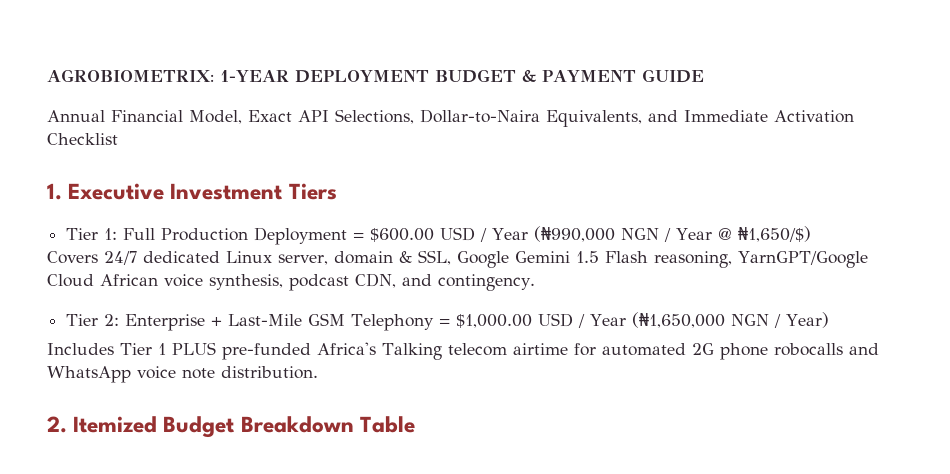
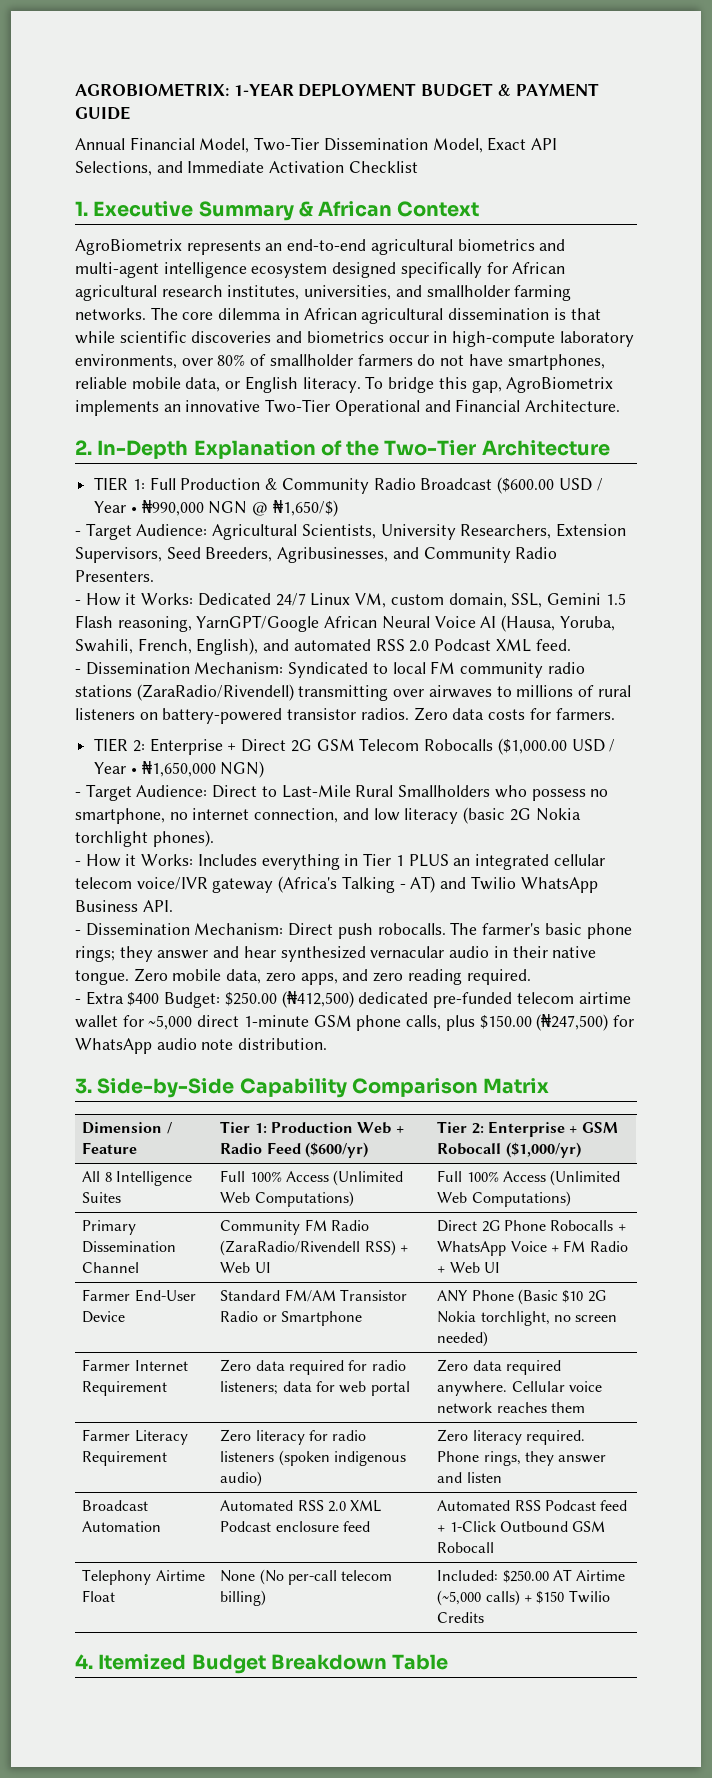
(242, 117) none -> [254,137,483,153] Two-Tier Dissemination Model,
[420,109,642,127] Dollar-to-Naira Equivalents, -> (152, 168) none
[170,183,337,200] [66,226,812,245] [47,250,509,268] Investment Tiers // Tier 1: Full Production Deployment = $600.00 USD / Year (₦990,000 NGN / Year @ ₦1,650/$) // Covers 24/7 dedicated Linux server, domain & SSL, Google -> [198,201,480,221] [75,239,566,255] [75,262,566,278] [75,285,572,301] [75,307,601,324] [75,331,634,347] [75,354,605,370] [75,376,614,393] [75,399,621,416] [75,440,610,459] [94,477,603,494] [94,500,338,517] [75,523,627,540] [75,547,558,563] [75,570,154,582] [75,593,543,608] Summary & African Context // AgroBiometrix represents an end-to-end agricultural biometrics and multi-agent intelligence ecosystem designed specifically for African agricultural research institutes, universities, and smallholder farming networks. The core dilemma in African agricultural dissemination is that while scientific discoveries and biometrics occur in high-compute laboratory environments, over 80% of smallholder farmers do not have smartphones, reliable mobile data, or English literacy. To bridge this gap, AgroBiometrix implements an innovative Two-Tier Operational and Financial Architecture. // 2. In-Depth Explanation of the Two-Tier Architecture // TIER 1: Full Production & Community Radio Broadcast ($600.00 USD / Year • ₦990,000 NGN @ ₦1,650/$) // - Target Audience: Agricultural Scientists, University Researchers, Extension Supervisors, Seed Breeders, Agribusinesses, and Community Radio Presenters. // - How it Works: Dedicated 24/7 Linux VM, custom domain, SSL,
[47,273,535,291] [66,312,830,331] [47,342,879,360] [47,366,318,383] [47,416,67,433] Cloud African voice synthesis, podcast CDN, and contingency. // Tier 2: Enterprise + Last-Mile GSM Telephony = $1,000.00 USD / Year (₦1,650,000 NGN / Year) // Includes Tier 1 PLUS pre-funded Africa's Talking telecom airtime for automated 2G phone robocalls and WhatsApp voice note distribution. // 2. -> [324,615,615,632] [75,638,571,655] [75,661,585,678] [75,684,631,701] [75,707,615,724] [94,738,616,755] [94,761,265,778] [75,784,609,801] [75,807,581,824] [75,830,214,847] [75,853,605,870] [75,876,598,893] [75,900,173,912] [75,922,632,939] [75,946,597,962] [75,968,531,985] [75,991,631,1008] [75,1014,634,1031] [75,1038,328,1054] [75,1078,550,1098] [82,1122,172,1134] [82,1142,138,1154] [220,1121,404,1134] [220,1142,369,1158] [437,1121,618,1137] [437,1142,581,1158] [82,1171,193,1186] [82,1192,122,1203] [220,1170,404,1186] [220,1191,354,1207] [437,1170,621,1186] [437,1191,571,1207] [82,1220,137,1235] [82,1241,177,1253] [82,1262,140,1273] [220,1219,370,1235] [220,1240,409,1256] [220,1262,271,1273] [437,1220,626,1232] [437,1240,628,1256] [437,1262,501,1273] [82,1289,196,1302] [82,1311,126,1323] [220,1289,408,1302] [220,1311,363,1326] [437,1289,606,1305] [437,1311,618,1326] [437,1331,489,1347] [82,1359,188,1371] [82,1381,168,1396] [220,1359,406,1375] [220,1381,410,1396] [437,1359,562,1375] [437,1381,603,1396] [437,1402,586,1414] [82,1429,188,1445] [82,1451,168,1466] [220,1429,367,1445] [220,1450,407,1466] [220,1471,263,1487] [437,1429,586,1445] [437,1451,607,1466] [437,1472,502,1483] [82,1500,149,1511] [82,1521,162,1532] [220,1500,382,1512] [220,1521,371,1532] [437,1500,628,1511] [437,1521,606,1532] [437,1542,495,1553] [82,1569,205,1585] [82,1590,116,1602] [220,1569,393,1585] [220,1590,267,1606] [437,1569,626,1583] [437,1590,610,1606] [437,1612,485,1623] [75,1654,93,1669] African Neural Voice AI (Hausa, Yoruba, Swahili, French, English), and automated RSS 2.0 Podcast XML feed. // - Dissemination Mechanism: Syndicated to local FM community radio stations (ZaraRadio/Rivendell) transmitting over airwaves to millions of rural listeners on battery-powered transistor radios. Zero data costs for farmers. // TIER 2: Enterprise + Direct 2G GSM Telecom Robocalls ($1,000.00 USD / Year • ₦1,650,000 NGN) // - Target Audience: Direct to Last-Mile Rural Smallholders who possess no smartphone, no internet connection, and low literacy (basic 2G Nokia torchlight phones). // - How it Works: Includes everything in Tier 1 PLUS an integrated cellular telecom voice/IVR gateway (Africa's Talking - AT) and Twilio WhatsApp Business API. // - Dissemination Mechanism: Direct push robocalls. The farmer's basic phone rings; they answer and hear synthesized vernacular audio in their native tongue. Zero mobile data, zero apps, and zero reading required. // - Extra $400 Budget: $250.00 (₦412,500) dedicated pre-funded telecom airtime wallet for ~5,000 direct 1-minute GSM phone calls, plus $150.00 (₦247,500) for WhatsApp audio note distribution. // 3. Side-by-Side Capability Comparison Matrix // Dimension / Feature | Tier 1: Production Web + Radio Feed ($600/yr) | Tier 2: Enterprise + GSM Robocall ($1,000/yr) // All 8 Intelligence Suites | Full 100% Access (Unlimited Web Computations) | Full 100% Access (Unlimited Web Computations) // Primary Dissemination Channel | Community FM Radio (ZaraRadio/Rivendell RSS) + Web UI | Direct 2G Phone Robocalls + WhatsApp Voice + FM Radio + Web UI // Farmer End-User Device | Standard FM/AM Transistor Radio or Smartphone | ANY Phone (Basic $10 2G Nokia torchlight, no screen needed) // Farmer Internet Requirement | Zero data required for radio listeners; data for web portal | Zero data required anywhere. Cellular voice network reaches them // Farmer Literacy Requirement | Zero literacy for radio listeners (spoken indigenous audio) | Zero literacy required. Phone rings, they answer and listen // Broadcast Automation | Automated RSS 2.0 XML Podcast enclosure feed | Automated RSS Podcast feed + 1-Click Outbound GSM Robocall // Telephony Airtime Float | None (No per-call telecom billing) | Included: $250.00 AT Airtime (~5,000 calls) + $150 Twilio Credits // 4.

